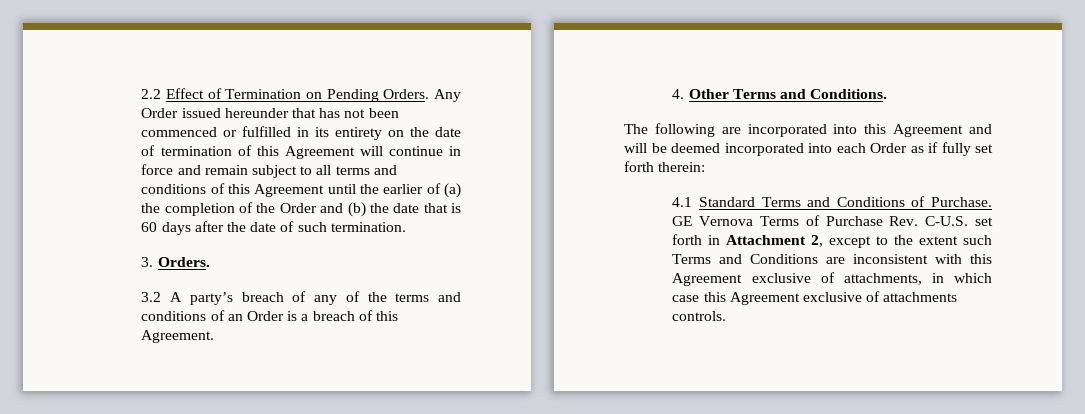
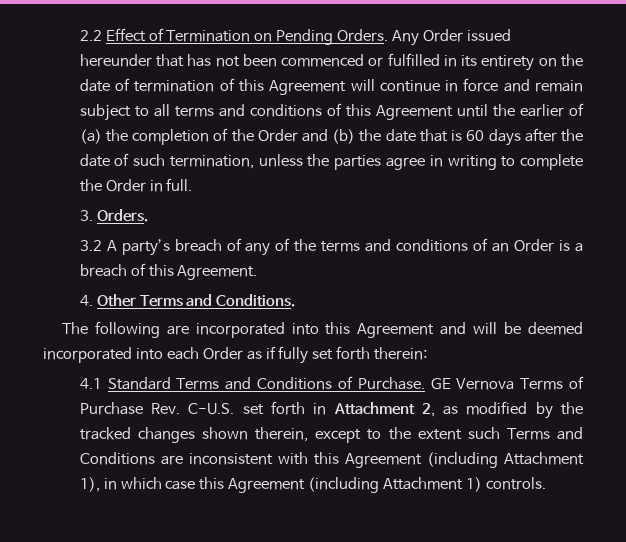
[330,222,406,232] termination. -> [169,154,584,170] [79,178,193,192] termination, unless the parties agree in writing to complete the Order in full.
(824, 241) none -> [443,401,583,419] [79,427,309,443] as modified by the tracked changes shown therein,
[751,272,922,285] exclusive of attachments, -> [426,452,584,468] [79,477,100,492] (including Attachment 1),
[802,291,958,302] exclusive of attachments -> [308,477,483,493] (including Attachment 1)

